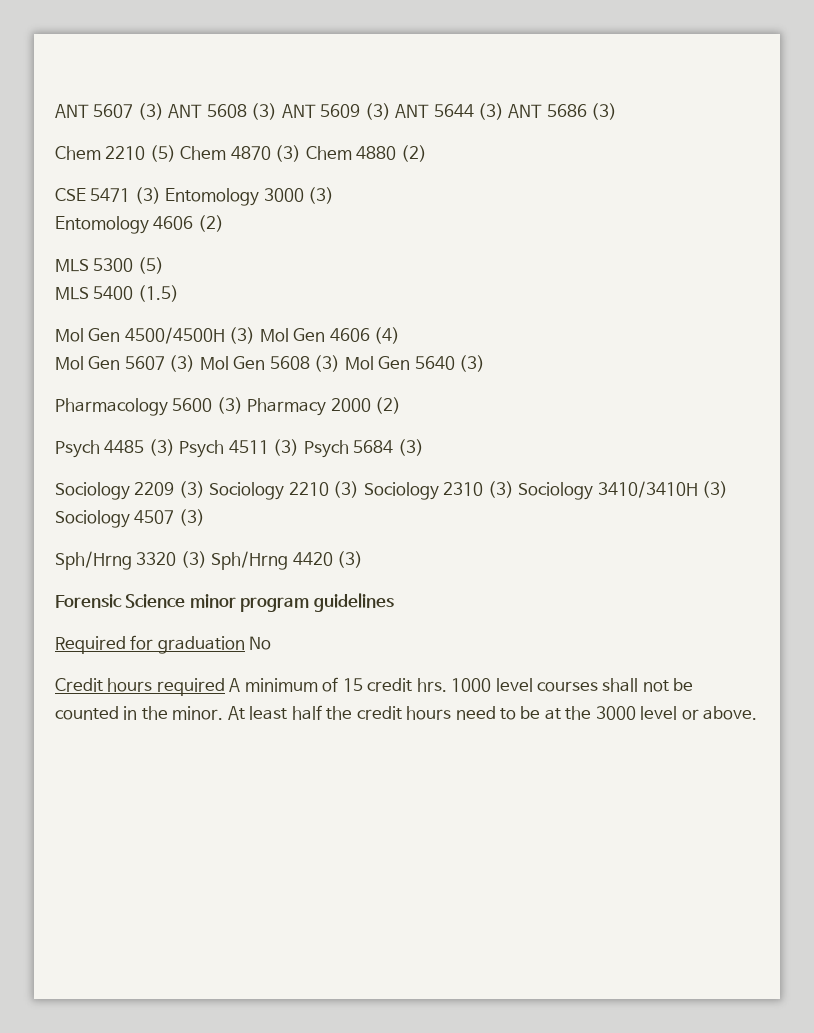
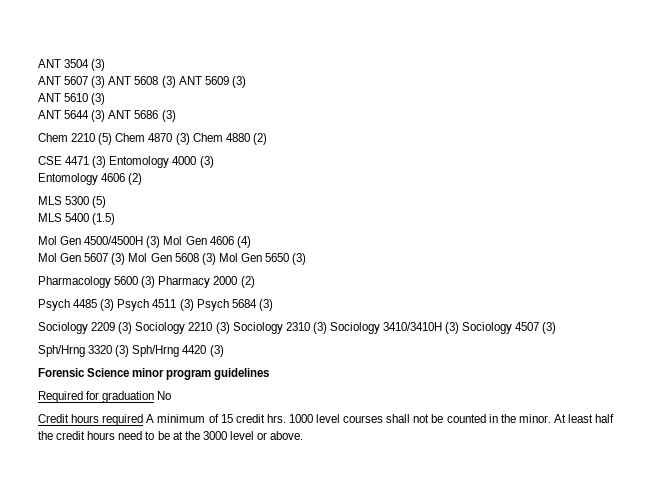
[55,104,89,118] ANT -> [38,59,106,71] [38,76,61,85] ANT 3504 (3) // ANT
(391, 111) none -> [38,93,106,105] // ANT 5610 (3) //
[90,188,131,202] 5471 -> [65,156,90,165] 4471
[263,188,304,202] 3000 -> [172,156,197,165] 4000
[414,356,455,370] 5640 -> [265,253,290,262] 5650

